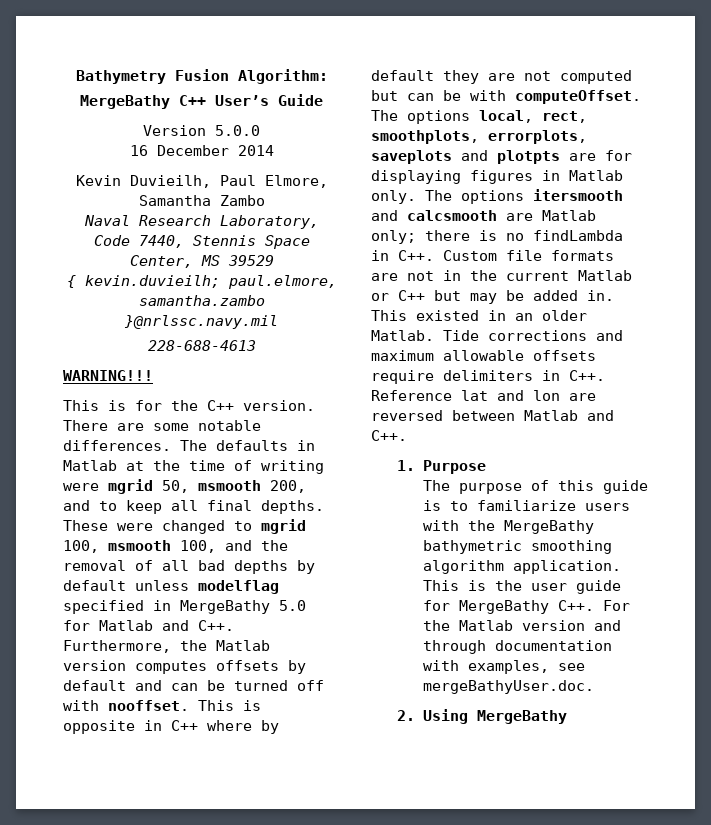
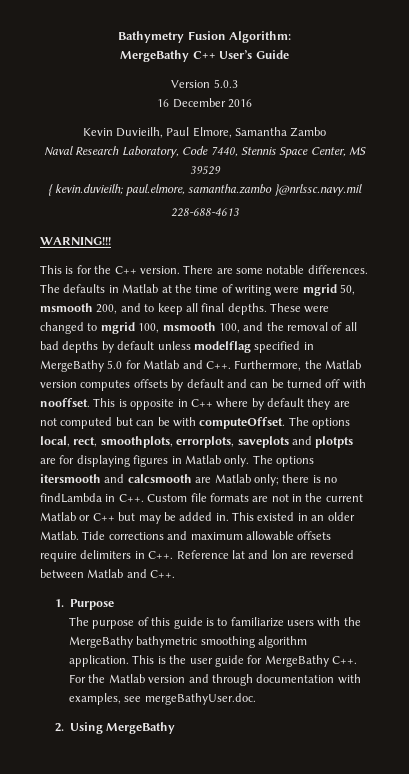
[215,125,260,136] 5.0.0 -> [213,79,238,88] 5.0.3
[237,145,274,156] 2014 -> [227,99,252,108] 2016

